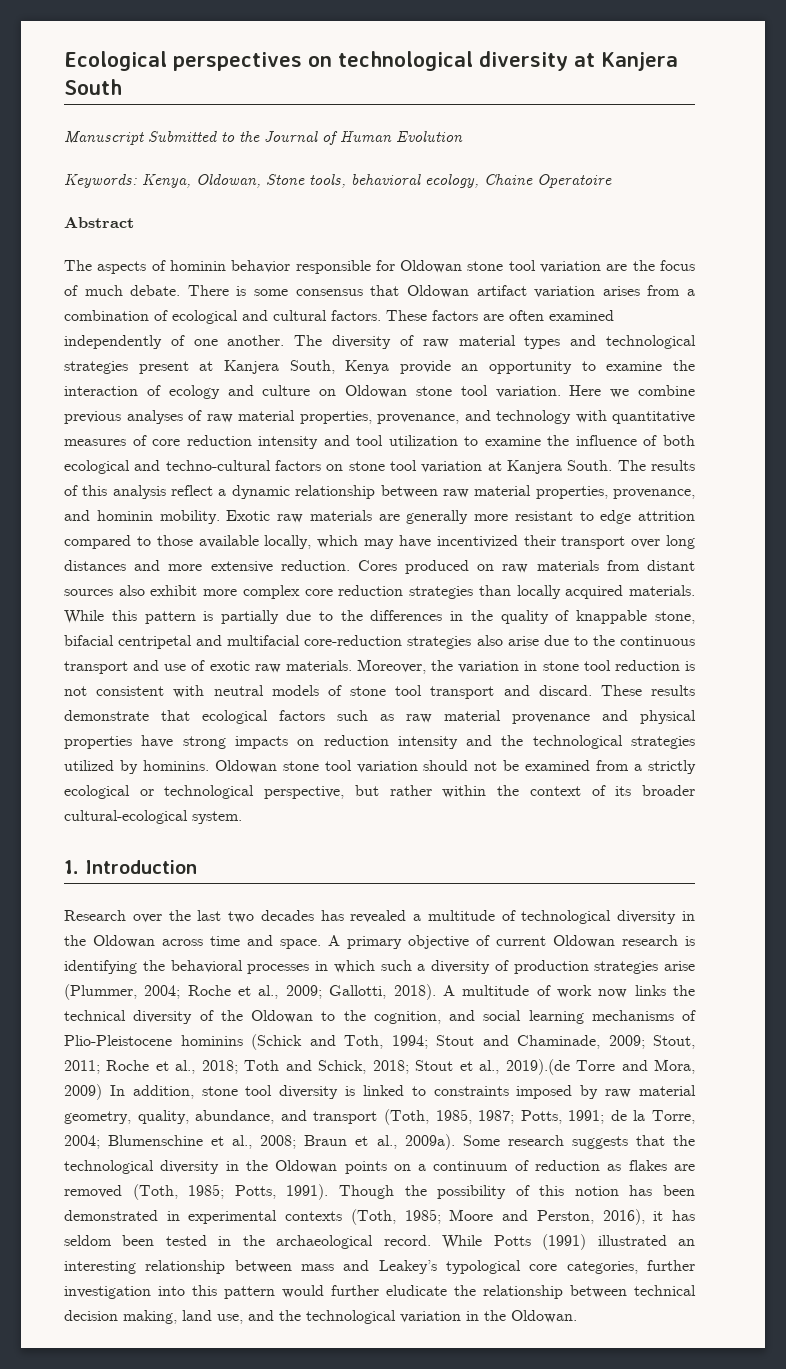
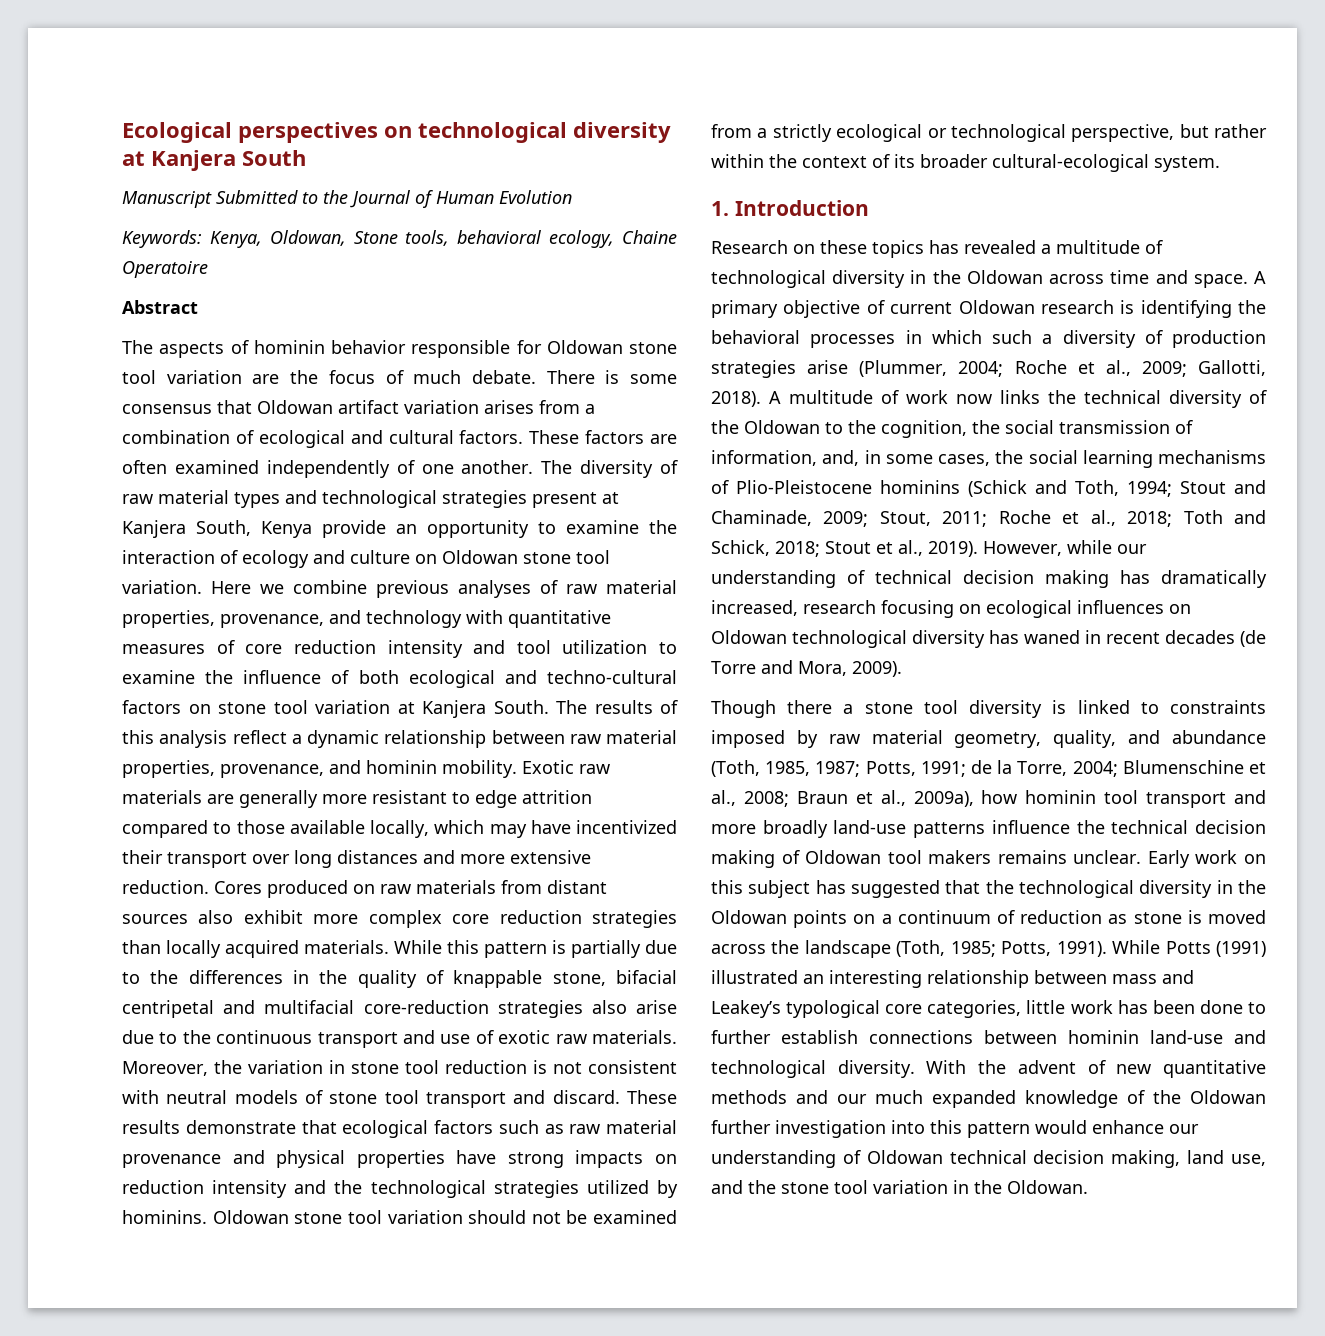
[132,910,314,923] over the last two decades -> [793,240,924,258] on these topics
[449,1010,475,1021] and -> [972,420,1193,434] [711,450,1024,466] the social transmission of information, and, in some cases, the
[505,1059,695,1075] [64,1084,194,1100] 2019).(de Torre and Mora, 2009) In addition, -> [928,540,1147,557] [711,570,1267,588] [711,600,1191,618] [711,630,1266,648] [711,660,902,677] [711,700,854,718] 2019). However, while our understanding of technical decision making has dramatically increased, research focusing on ecological influences on Oldowan technological diversity has waned in recent decades (de Torre and Mora, 2009). // Though there a
[195,1110,378,1124] abundance, and transport -> [1128,730,1266,744] and abundance
[404,1134,628,1150] 2009a). Some research suggests -> [913,790,1266,808] [711,820,1266,838] [711,850,1266,868] [711,880,940,898] 2009a), how hominin tool transport and more broadly land-use patterns influence the technical decision making of Oldowan tool makers remains unclear. Early work on this subject has suggested
[628,1160,695,1171] [64,1184,695,1200] [64,1209,696,1225] [64,1235,431,1249] flakes are removed (Toth, 1985; Potts, 1991). Though the possibility of this notion has been demonstrated in experimental contexts (Toth, 1985; Moore and Perston, 2016), it has seldom been tested in the archaeological record. -> [1133,910,1266,924] [711,940,1107,958] stone is moved across the landscape (Toth, 1985; Potts, 1991).
(638, 1267) none -> [1026,1000,1266,1014] [711,1030,1266,1044] [711,1060,1266,1078] [711,1090,1266,1108] little work has been done to further establish connections between hominin land-use and technological diversity. With the advent of new quantitative methods and our much expanded knowledge of the Oldowan
[331,1285,627,1299] further eludicate the relationship between -> [1092,1120,1199,1134] [711,1150,943,1168] enhance our understanding of Oldowan
[306,1310,396,1324] technological -> [781,1180,868,1194] stone tool

